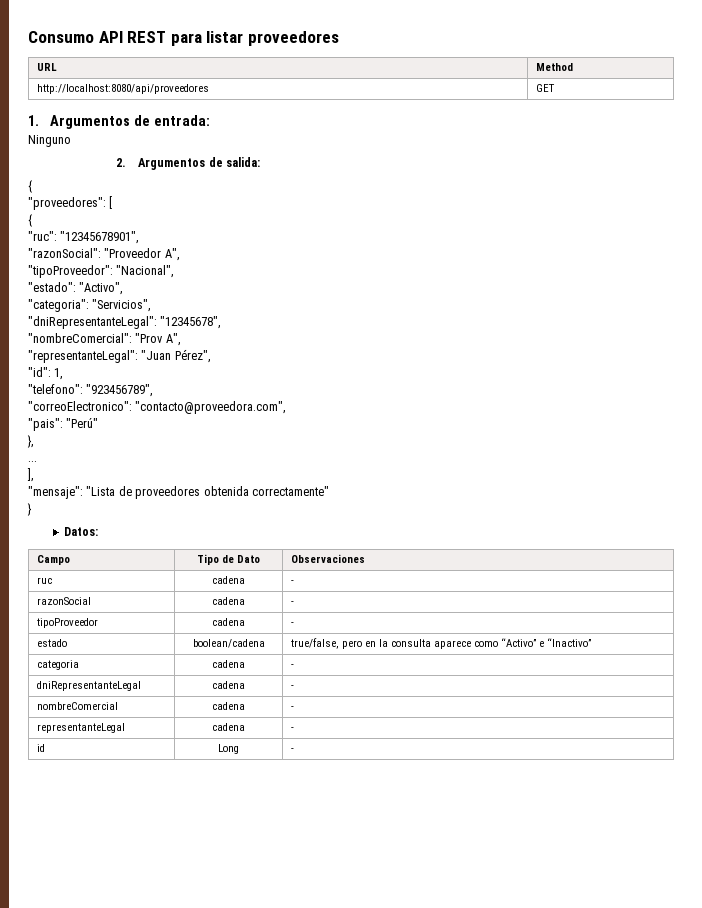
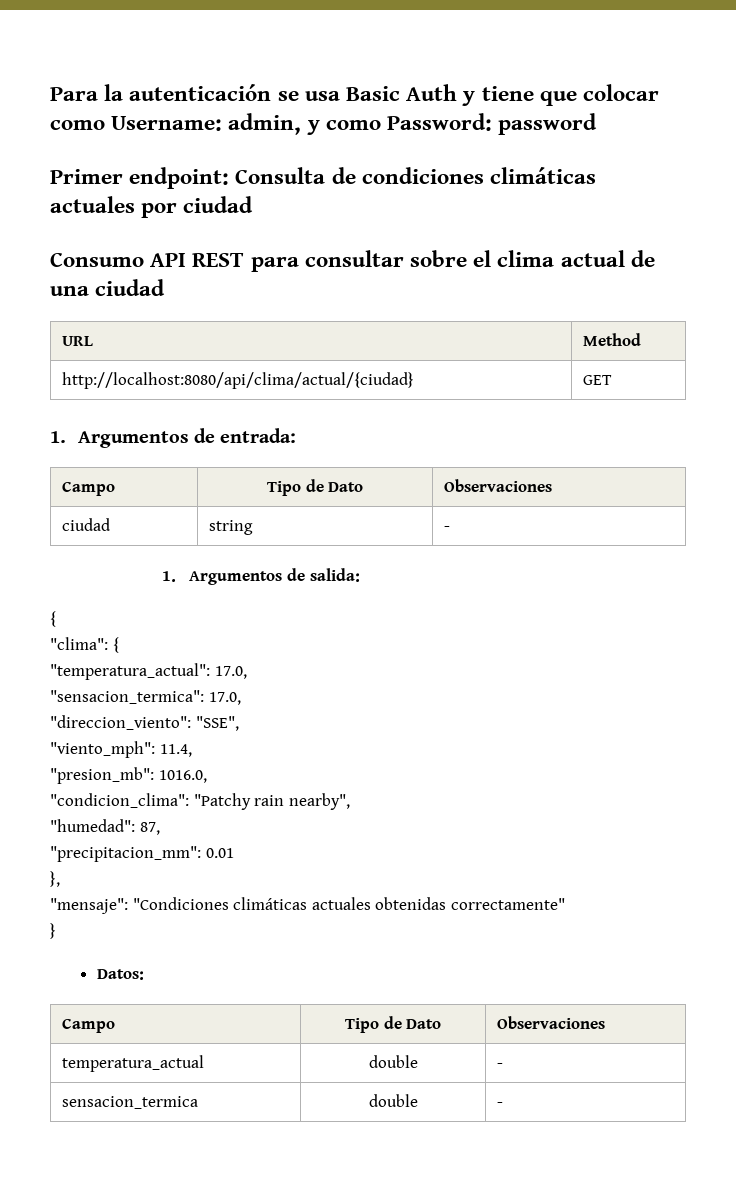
[28,31,339,46] Consumo API REST para listar proveedores -> [50,84,660,106] [50,113,598,135] [50,167,597,189] [50,196,254,218] [50,250,655,272] [50,279,166,296] Para la autenticación se usa Basic Auth y tiene que colocar como Username: admin, y como Password: password // Primer endpoint: Consulta de condiciones climáticas actuales por ciudad // Consumo API REST para consultar sobre el clima actual de una ciudad
[36,84,209,94] http://localhost:8080/api/proveedores -> [61,372,414,389] http://localhost:8080/api/clima/actual/{ciudad}
[28,135,71,147] [116,158,127,167] // Ninguno // 2. -> [61,481,115,496] [266,479,364,496] [443,479,552,492] [61,518,110,531] [208,520,253,535] [443,526,450,531] [161,571,176,582] // Campo | Tipo de Dato | Observaciones // ciudad | string | - // 1.
[28,196,113,210] [28,214,32,227] [28,231,140,244] [28,248,180,261] [28,265,175,278] [28,282,124,295] [28,299,152,312] [28,316,222,329] [28,333,181,346] [28,349,211,363] [28,367,64,380] [28,384,154,397] [28,401,287,414] [28,418,99,431] "proveedores": [ // { // "ruc": "12345678901", // "razonSocial": "Proveedor A", // "tipoProveedor": "Nacional", // "estado": "Activo", // "categoria": "Servicios", // "dniRepresentanteLegal": "12345678", // "nombreComercial": "Prov A", // "representanteLegal": "Juan Pérez", // "id": 1, // "telefono": "923456789", // "correoElectronico": "contacto@proveedora.com", // "pais": "Perú" -> [50,637,119,653] [50,663,247,680] [50,690,241,705] [50,715,239,731] [50,741,192,758] [50,767,207,784] [50,793,350,810] [50,819,160,835] [50,846,234,862] "clima": { // "temperatura_actual": 17.0, // "sensacion_termica": 17.0, // "direccion_viento": "SSE", // "viento_mph": 11.4, // "presion_mb": 1016.0, // "condicion_clima": "Patchy rain nearby", // "humedad": 87, // "precipitacion_mm": 0.01
[28,461,37,462] [27,468,34,482] // ... // ], -> (60, 879) none
[86,486,249,499] "Lista de proveedores obtenida -> [132,897,447,910] "Condiciones climáticas actuales obtenidas
[36,577,52,584] [212,576,245,584] [290,580,294,584] [36,597,91,605] [212,597,245,605] [290,601,294,605] [36,618,98,628] [212,618,245,626] [290,622,294,626] [36,639,67,647] [192,639,265,648] [290,638,591,649] [36,660,79,670] [212,660,245,668] [290,664,294,668] [36,681,141,691] [212,681,245,689] [290,685,294,689] [36,702,118,710] [212,702,245,710] [290,706,294,710] [36,723,125,733] [212,723,245,731] [290,727,294,731] [36,744,45,752] [218,744,239,754] [290,748,294,752] ruc | cadena | - // razonSocial | cadena | - // tipoProveedor | cadena | - // estado | boolean/cadena | true/false, pero en la consulta aparece como “Activo” e “Inactivo” // categoria | cadena | - // dniRepresentanteLegal | cadena | - // nombreComercial | cadena | - // representanteLegal | cadena | - // id | Long | - -> [61,1055,204,1072] [368,1055,418,1068] [496,1063,503,1068] [61,1096,198,1109] [368,1094,418,1107] [496,1102,503,1107] temperatura_actual | double | - // sensacion_termica | double | -

